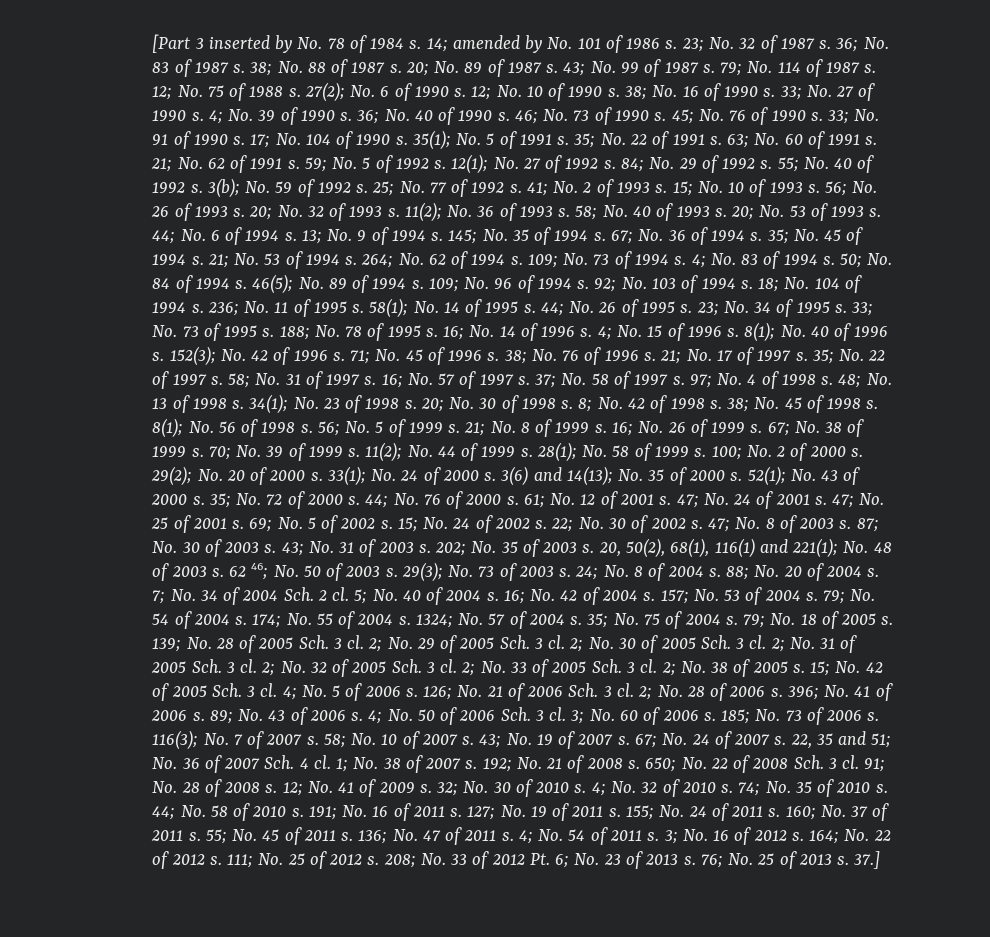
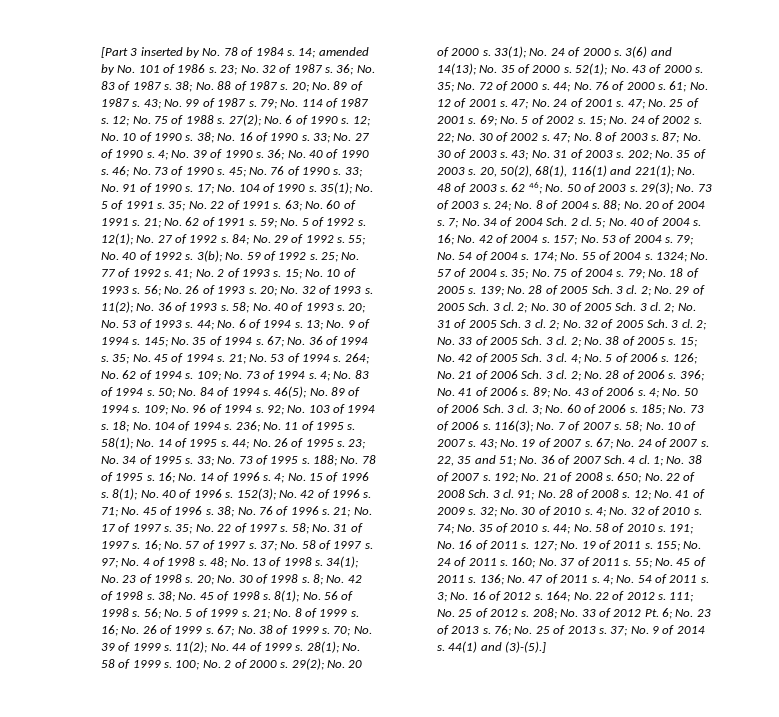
[854,851,881,869] 37.] -> [610,625,705,636] [436,641,547,653] 37; No. 9 of 2014 s. 44(1) and (3)-(5).]

